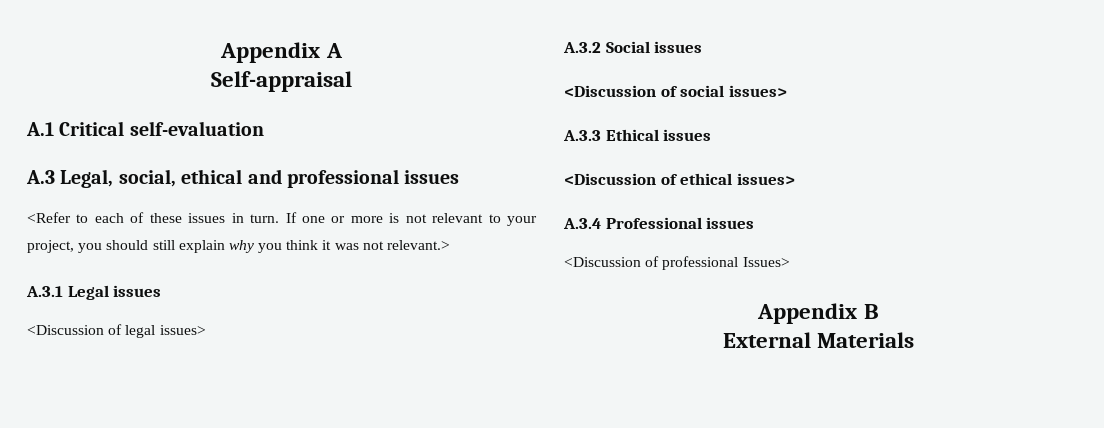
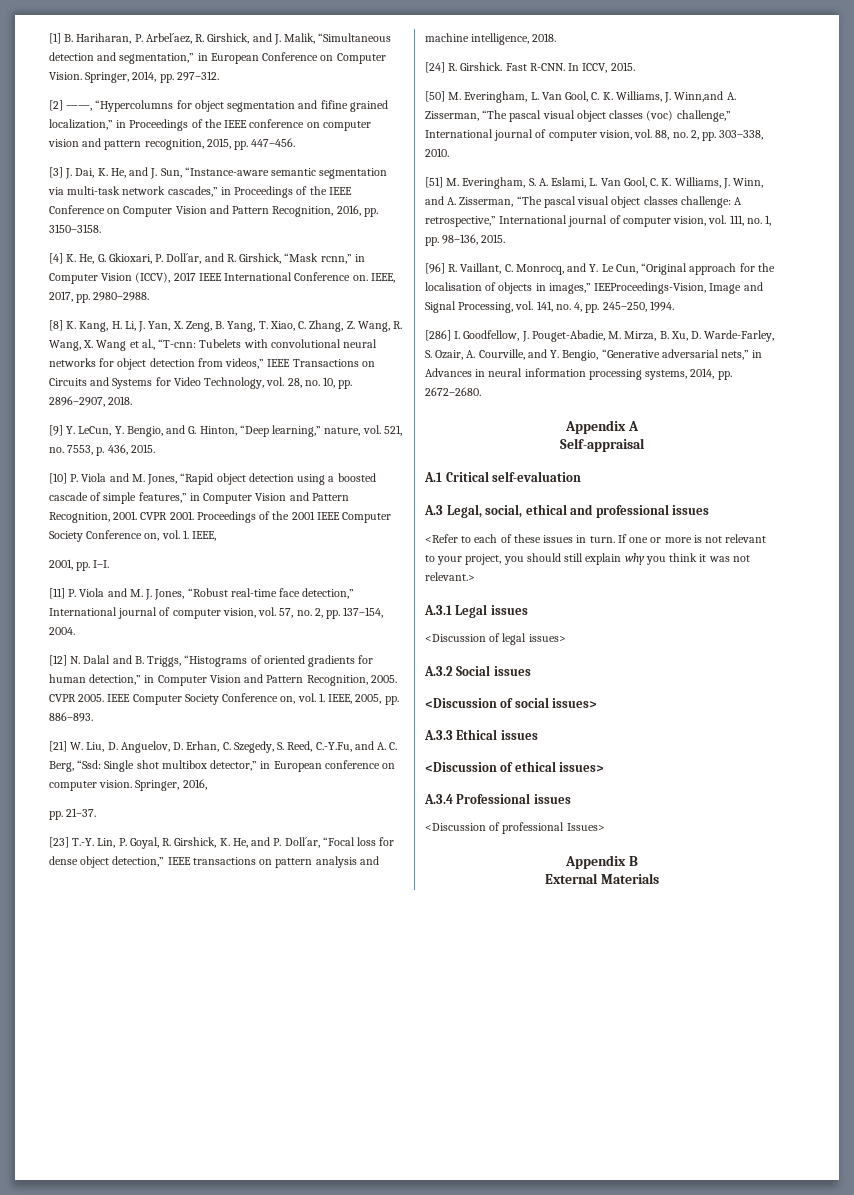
(220, 52) none -> [49,33,392,45] [49,52,386,64] [49,71,219,83] [49,100,388,112] [49,119,371,131] [48,138,296,150] [49,167,388,179] [48,186,352,198] [49,205,378,217] [49,224,101,233] [49,253,365,264] [49,272,395,284] [49,291,150,303] [49,320,403,332] [49,339,378,351] [49,358,375,370] [49,377,353,389] [49,396,133,407] [49,425,402,437] [49,444,155,456] [49,473,376,485] [49,492,349,504] [49,511,392,523] [49,530,217,542] [49,559,110,571] [49,588,355,600] [49,607,384,619] [49,627,75,635] [49,655,374,667] [49,674,397,686] [49,693,399,705] [49,712,93,722] [49,741,398,753] [49,760,396,772] [49,779,207,791] [49,808,97,820] [49,837,395,849] [49,856,379,868] [425,33,557,45] [425,62,635,73] [425,91,736,103] [425,110,731,122] [425,129,764,141] [425,148,449,157] [425,177,764,189] [425,196,743,208] [425,215,772,227] [425,234,506,246] [425,263,775,275] [425,282,763,294] [425,301,674,313] [425,330,775,342] [425,349,763,361] [425,368,732,380] [425,387,481,396] [1] B. Hariharan, P. Arbel´aez, R. Girshick, and J. Malik, “Simultaneous detection and segmentation,” in European Conference on Computer Vision. Springer, 2014, pp. 297–312. // [2] ——, “Hypercolumns for object segmentation and fifine grained localization,” in Proceedings of the IEEE conference on computer vision and pattern recognition, 2015, pp. 447–456. // [3] J. Dai, K. He, and J. Sun, “Instance-aware semantic segmentation via multi-task network cascades,” in Proceedings of the IEEE Conference on Computer Vision and Pattern Recognition, 2016, pp. 3150–3158. // [4] K. He, G. Gkioxari, P. Doll´ar, and R. Girshick, “Mask rcnn,” in Computer Vision (ICCV), 2017 IEEE International Conference on. IEEE, 2017, pp. 2980–2988. // [8] K. Kang, H. Li, J. Yan, X. Zeng, B. Yang, T. Xiao, C. Zhang, Z. Wang, R. Wang, X. Wang et al., “T-cnn: Tubelets with convolutional neural networks for object detection from videos,” IEEE Transactions on Circuits and Systems for Video Technology, vol. 28, no. 10, pp. 2896–2907, 2018. // [9] Y. LeCun, Y. Bengio, and G. Hinton, “Deep learning,” nature, vol. 521, no. 7553, p. 436, 2015. // [10] P. Viola and M. Jones, “Rapid object detection using a boosted cascade of simple features,” in Computer Vision and Pattern Recognition, 2001. CVPR 2001. Proceedings of the 2001 IEEE Computer Society Conference on, vol. 1. IEEE, // 2001, pp. I–I. // [11] P. Viola and M. J. Jones, “Robust real-time face detection,” International journal of computer vision, vol. 57, no. 2, pp. 137–154, 2004. // [12] N. Dalal and B. Triggs, “Histograms of oriented gradients for human detection,” in Computer Vision and Pattern Recognition, 2005. CVPR 2005. IEEE Computer Society Conference on, vol. 1. IEEE, 2005, pp. 886–893. // [21] W. Liu, D. Anguelov, D. Erhan, C. Szegedy, S. Reed, C.-Y.Fu, and A. C. Berg, “Ssd: Single shot multibox detector,” in European conference on computer vision. Springer, 2016, // pp. 21–37. // [23] T.-Y. Lin, P. Goyal, R. Girshick, K. He, and P. Doll´ar, “Focal loss for dense object detection,” IEEE transactions on pattern analysis and machine intelligence, 2018. // [24] R. Girshick. Fast R-CNN. In ICCV, 2015. // [50] M. Everingham, L. Van Gool, C. K. Williams, J. Winn,and A. Zisserman, “The pascal visual object classes (voc) challenge,” International journal of computer vision, vol. 88, no. 2, pp. 303–338, 2010. // [51] M. Everingham, S. A. Eslami, L. Van Gool, C. K. Williams, J. Winn, and A. Zisserman, “The pascal visual object classes challenge: A retrospective,” International journal of computer vision, vol. 111, no. 1, pp. 98–136, 2015. // [96] R. Vaillant, C. Monrocq, and Y. Le Cun, “Original approach for the localisation of objects in images,” IEEProceedings-Vision, Image and Signal Processing, vol. 141, no. 4, pp. 245–250, 1994. // [286] I. Goodfellow, J. Pouget-Abadie, M. Mirza, B. Xu, D. Warde-Farley, S. Ozair, A. Courville, and Y. Bengio, “Generative adversarial nets,” in Advances in neural information processing systems, 2014, pp. 2672–2680. //

